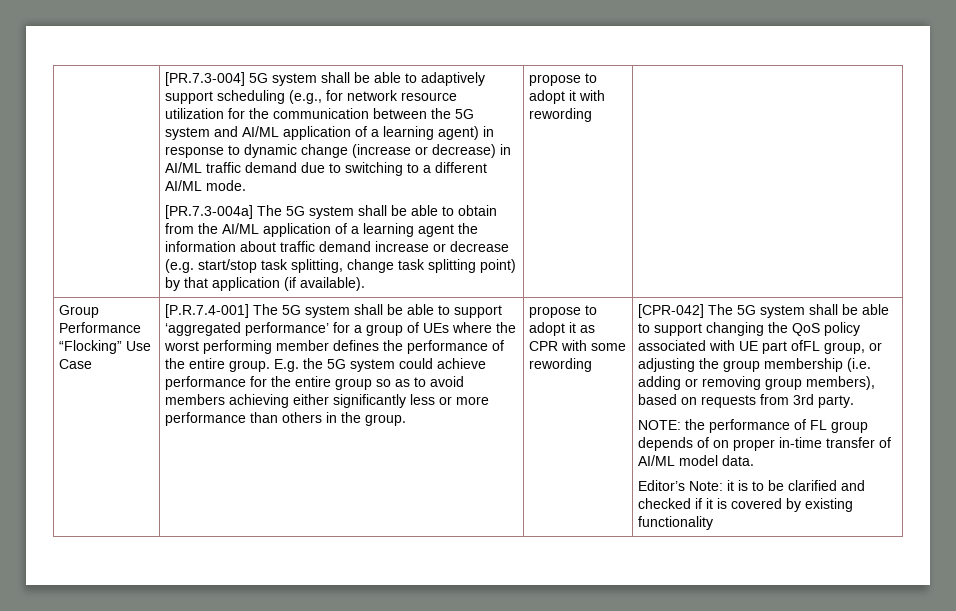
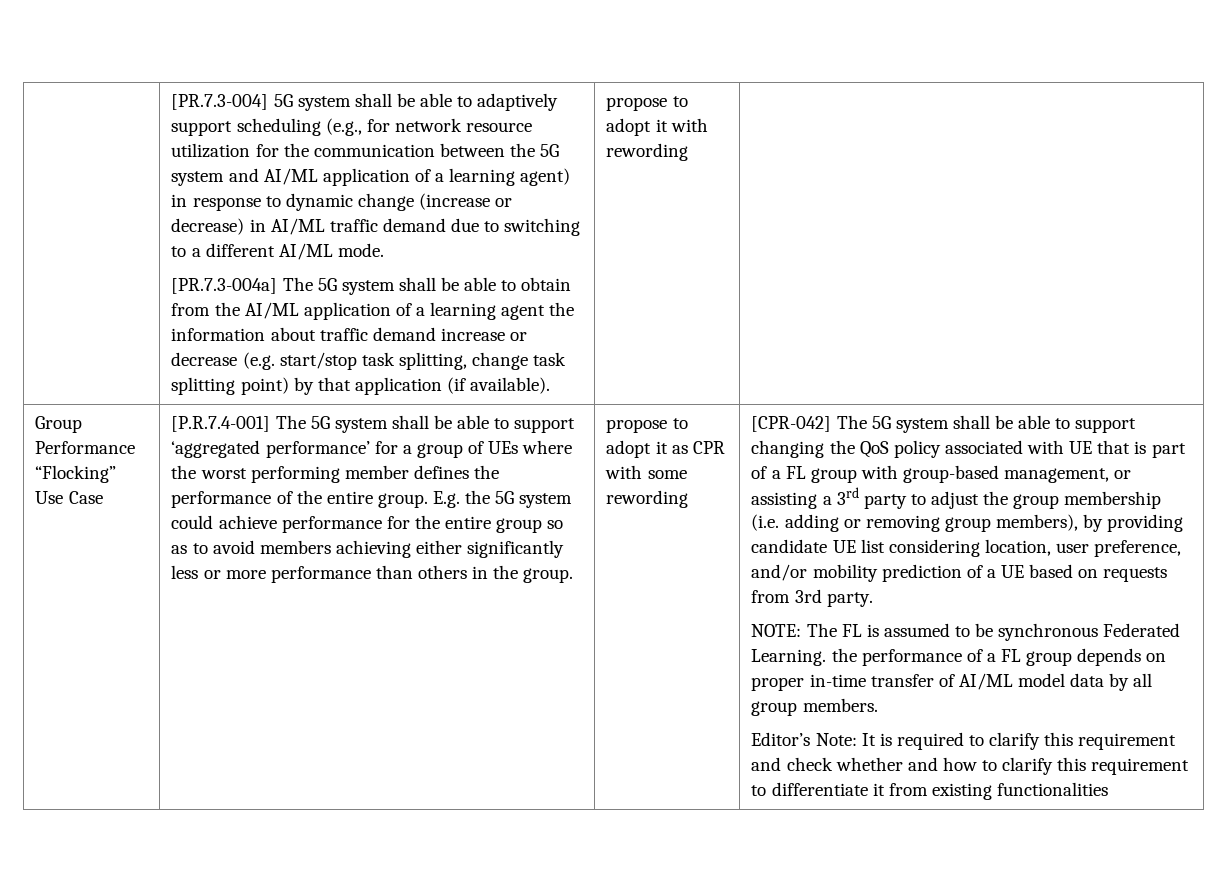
[761,340,882,354] [637,358,695,372] part ofFL group, or adjusting -> [1097,440,1186,458] [751,465,1132,483] [751,487,980,509] that is part of a FL group with group-based management, or assisting a 3rd party to adjust
(875, 383) none -> [1083,514,1184,532] [751,539,1182,557] [751,564,1025,582] by providing candidate UE list considering location, user preference, and/or mobility prediction of a UE
[684,419,806,433] the performance of -> [806,623,1181,641] [751,648,996,666] The FL is assumed to be synchronous Federated Learning. the performance of a
[696,437,709,448] of -> (1142, 657) none
[721,455,754,466] [637,480,865,491] [637,498,853,512] [637,516,713,530] data. // Editor’s Note: it is to be clarified and checked if it is covered by existing functionality -> [1070,673,1153,691] [751,698,878,716] [751,732,1177,750] [751,757,1190,775] [751,782,1109,800] data by all group members. // Editor’s Note: It is required to clarify this requirement and check whether and how to clarify this requirement to differentiate it from existing functionalities

